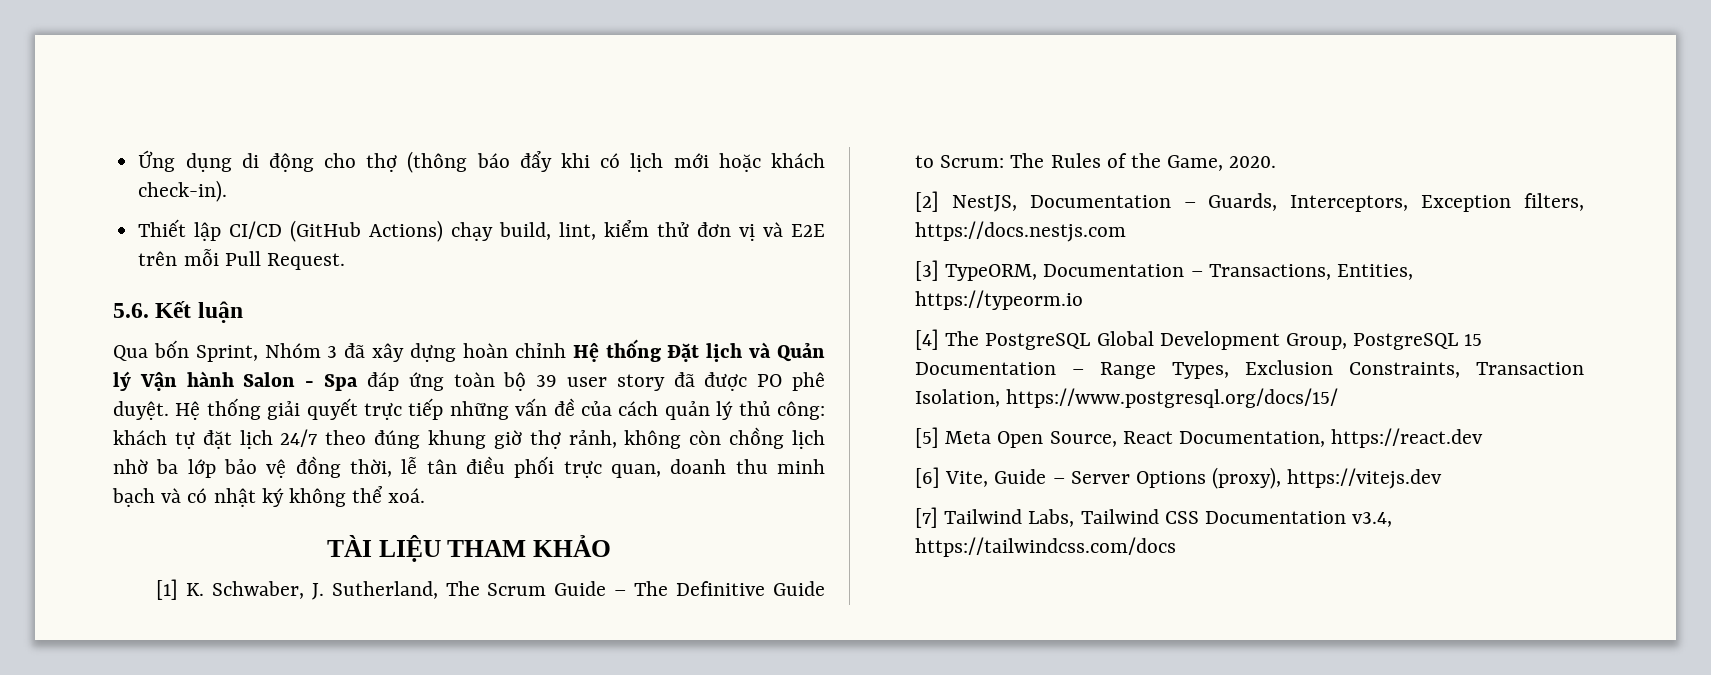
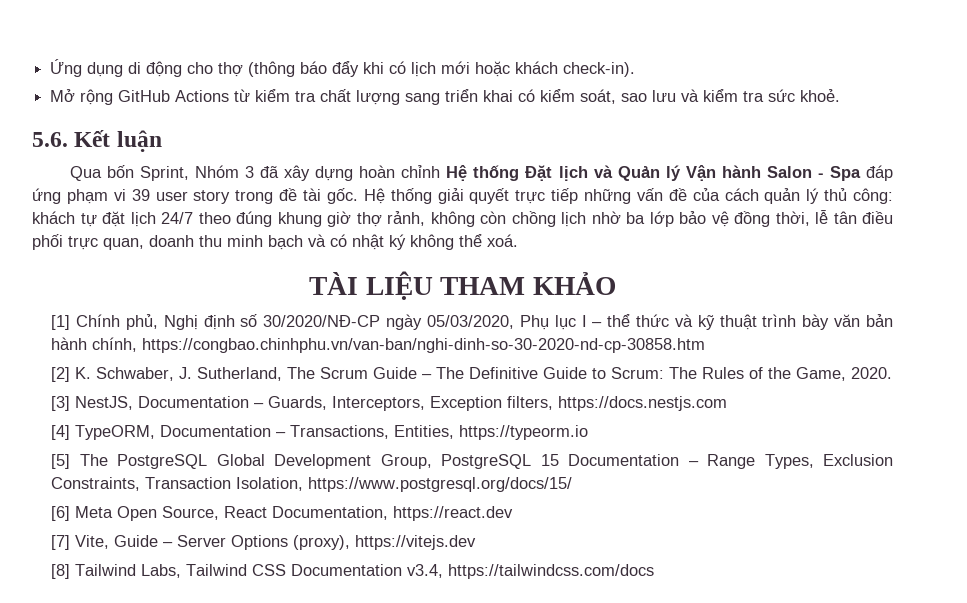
[138,219,825,242] [138,249,345,270] Thiết lập CI/CD (GitHub Actions) chạy build, lint, kiểm thử đơn vị và E2E trên mỗi Pull Request. -> [50,89,841,105] Mở rộng GitHub Actions từ kiểm tra chất lượng sang triển khai có kiểm soát, sao lưu và kiểm tra sức khoẻ.
[453,372,527,391] toàn bộ -> [66,189,126,204] phạm vi
[673,372,825,391] [113,401,169,420] đã được PO phê duyệt. -> [235,188,358,204] trong đề tài gốc.
(178, 589) none -> [76,314,894,330] [51,337,706,353] [51,367,71,382] Chính phủ, Nghị định số 30/2020/NĐ-CP ngày 05/03/2020, Phụ lục I – thể thức và kỹ thuật trình bày văn bản hành chính, https://congbao.chinhphu.vn/van-ban/nghi-dinh-so-30-2020-nd-cp-30858.htm // [2]
[914,191,939,212] [2] -> [51,396,71,411] [3]
[914,260,939,281] [3] -> [51,425,71,440] [4]
[914,329,939,350] [4] -> [51,454,71,469] [5]
[914,427,939,448] [5] -> [51,506,71,521] [6]
[914,467,940,488] [6] -> [51,535,71,550] [7]
[914,507,938,528] [7] -> [51,564,71,579] [8]

